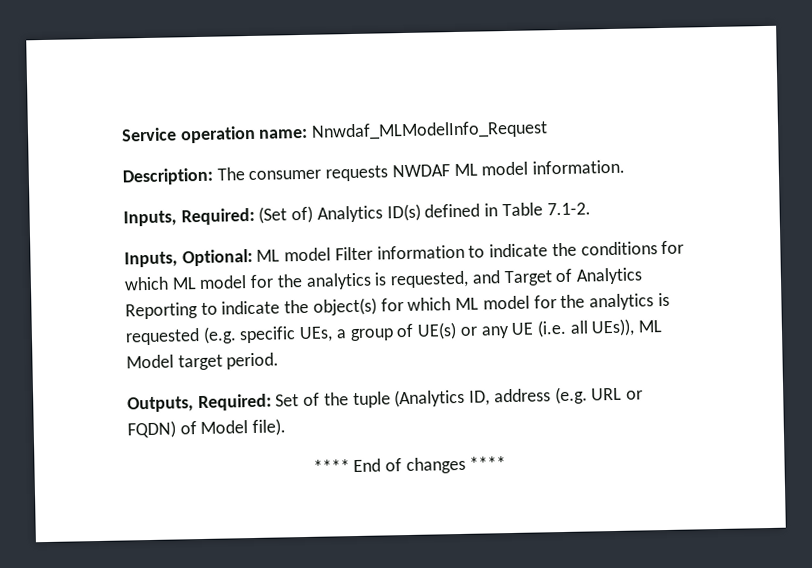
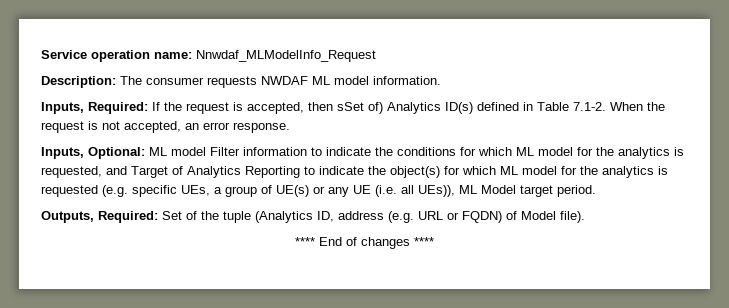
[258,206,288,224] (Set -> [152,102,364,114] If the request is accepted, then sSet
(591, 209) none -> [610,102,665,111] [41,121,290,133] When the request is not accepted, an error response.

